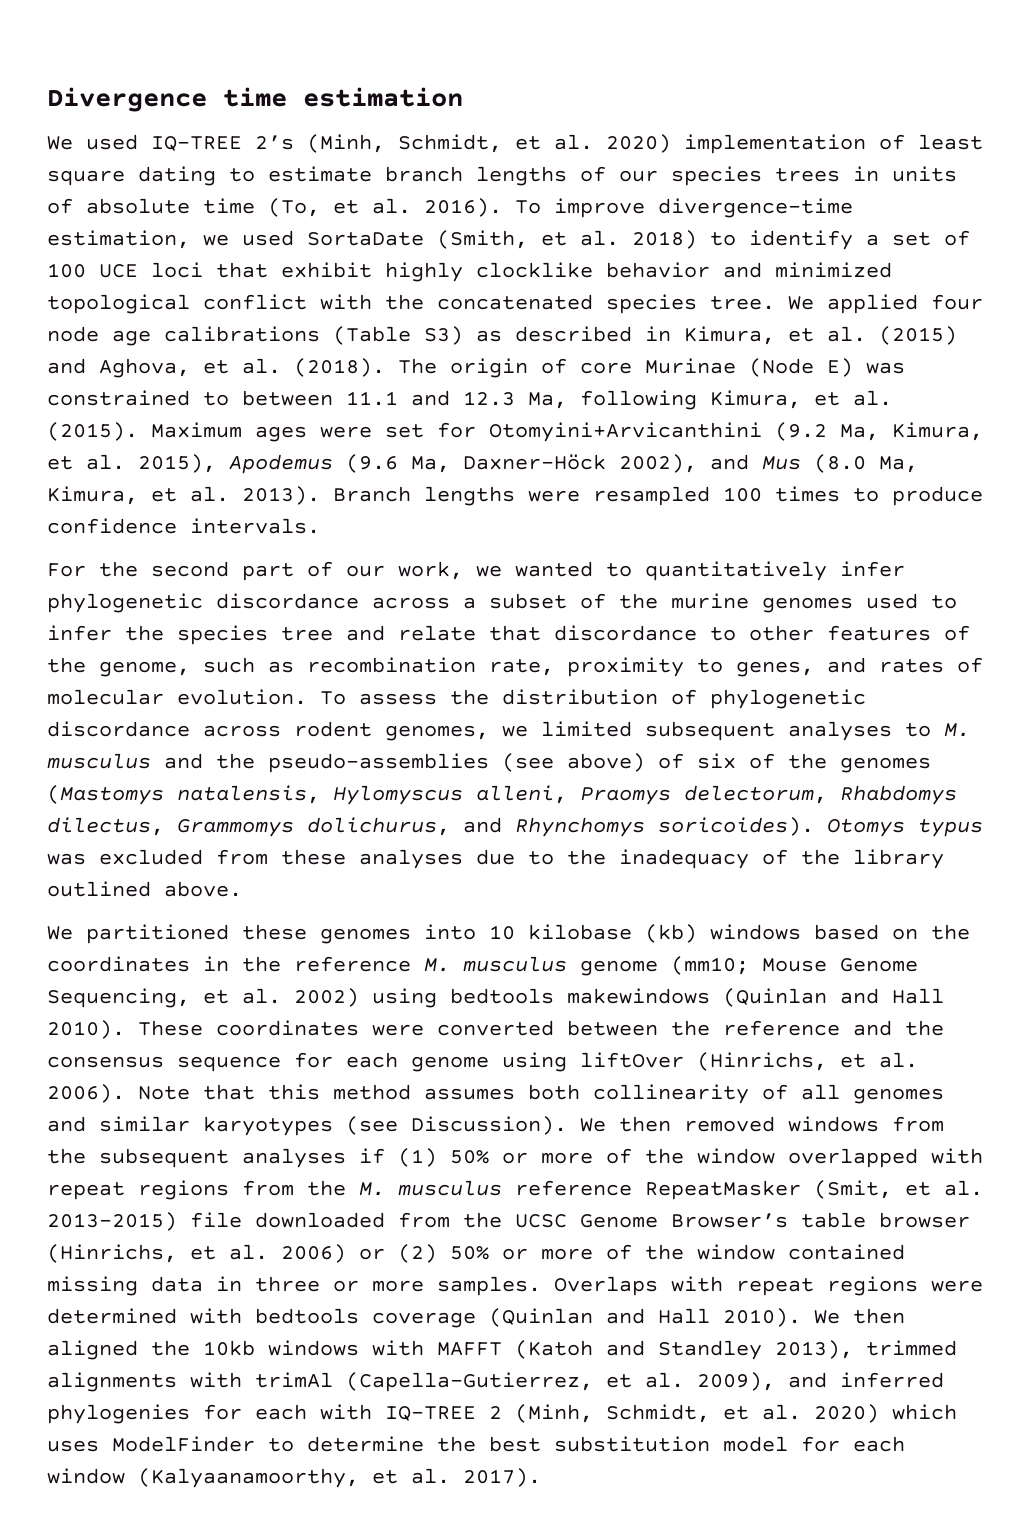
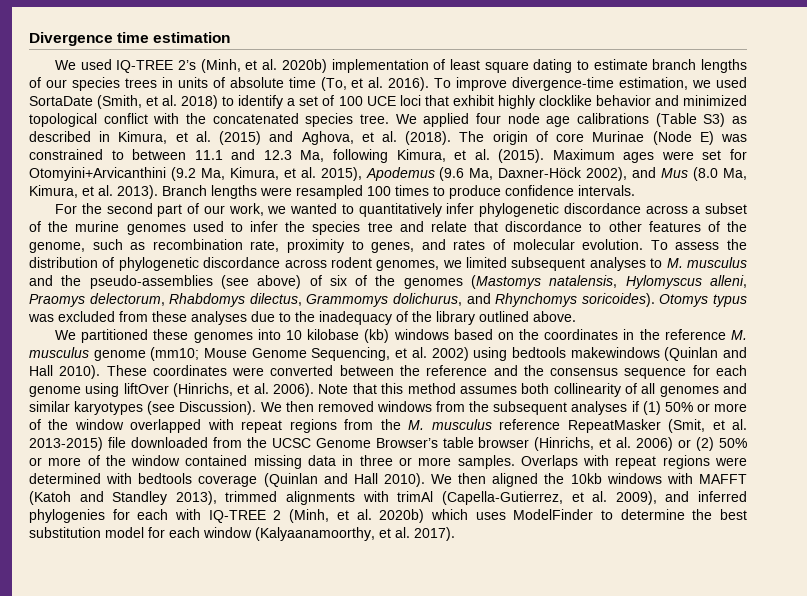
[398,134,671,153] Schmidt, et al. 2020) -> [245,59,327,73] et al. 2020b)
[606,1404,879,1423] Schmidt, et al. 2020) -> [336,509,425,523] et al. 2020b)

